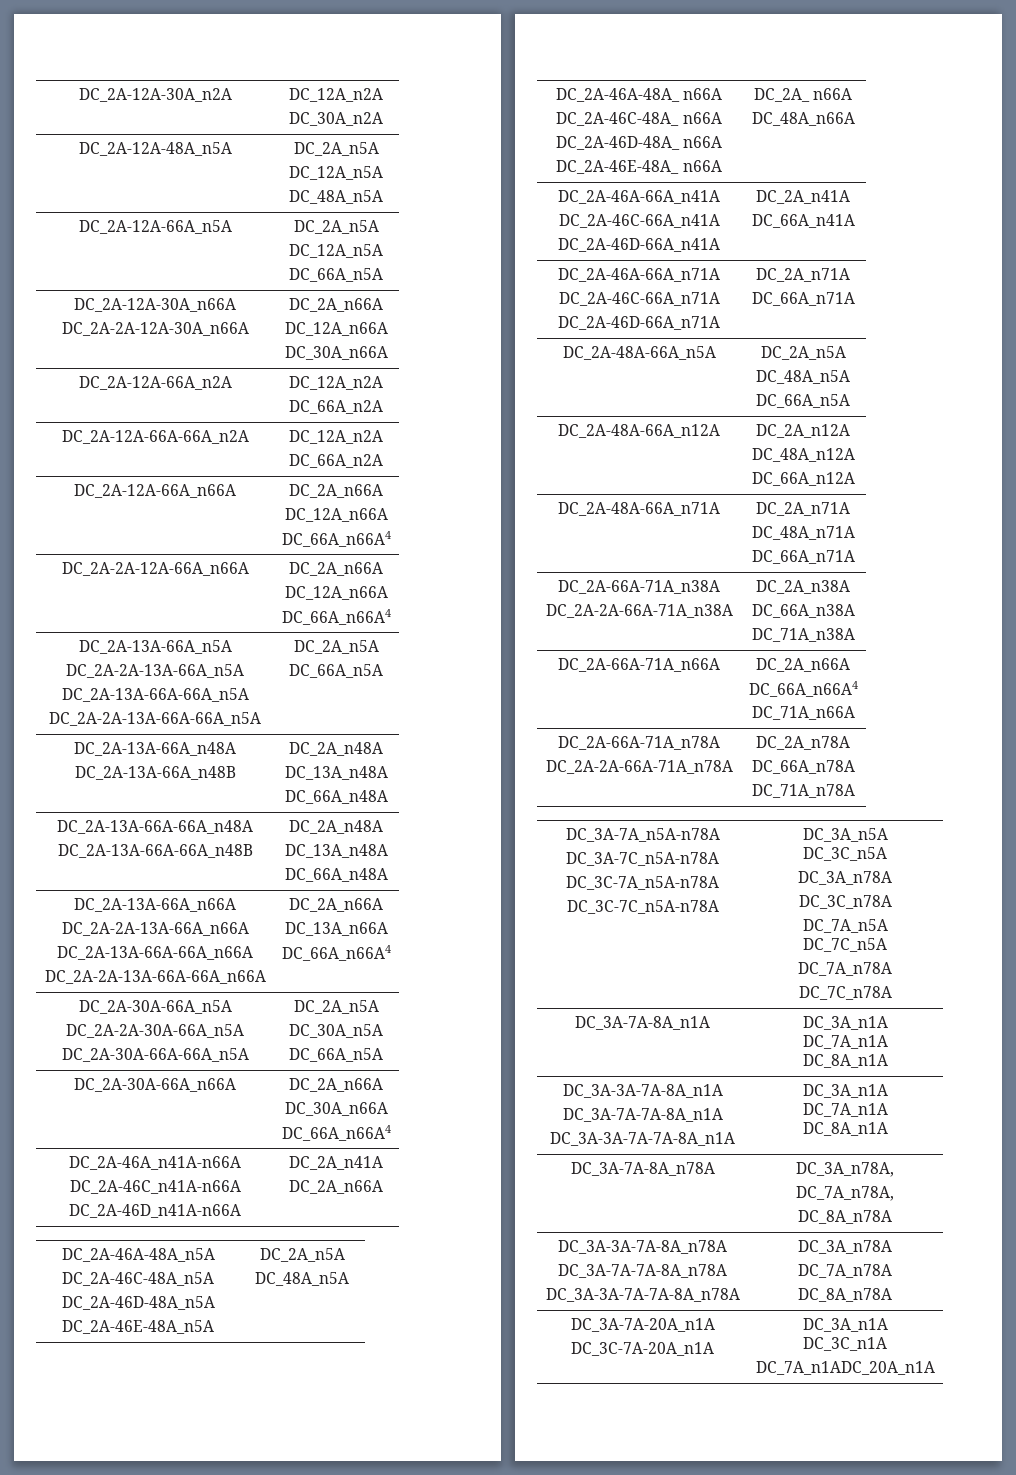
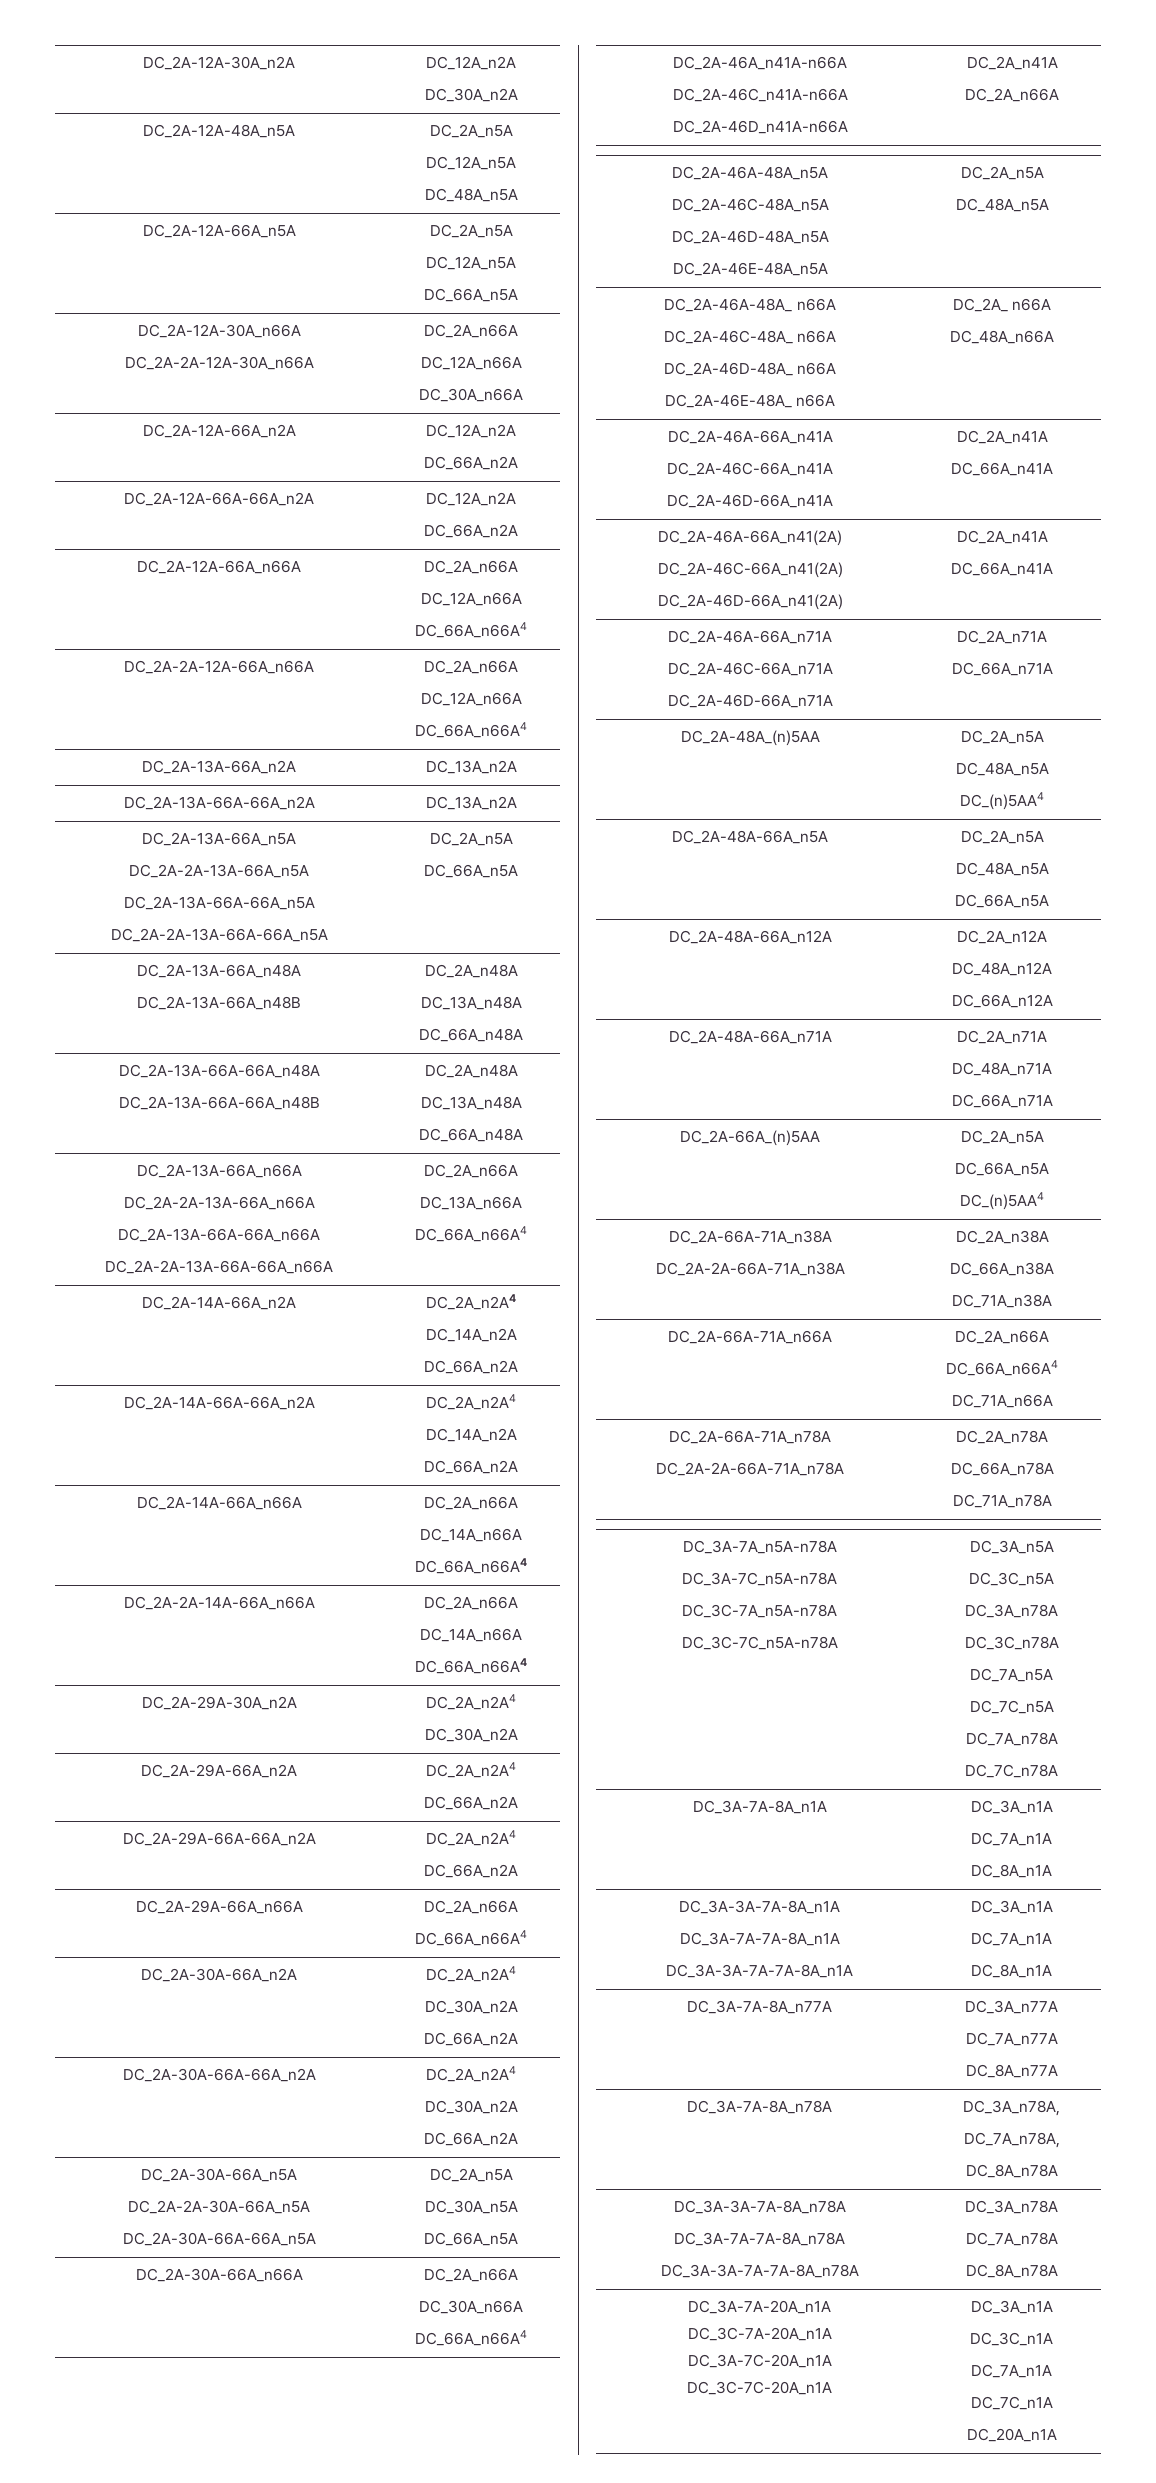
(391, 617) none -> [142,760,296,774] [425,760,517,774] [123,796,315,810] [425,796,517,810] // DC_2A-13A-66A_n2A | DC_13A_n2A // DC_2A-13A-66A-66A_n2A | DC_13A_n2A
(391, 953) none -> [142,1296,296,1310] [426,1294,516,1310] [425,1328,517,1342] [424,1360,518,1374] [123,1396,315,1410] [426,1394,516,1410] [425,1428,517,1442] [424,1460,518,1474] [136,1496,302,1510] [424,1496,518,1510] [420,1528,522,1542] [415,1558,527,1574] [123,1596,315,1610] [424,1596,518,1610] [420,1628,522,1642] [415,1658,527,1674] [141,1696,297,1710] [426,1694,516,1710] [424,1728,518,1742] [141,1764,297,1778] [426,1762,516,1778] [424,1796,518,1810] [122,1832,316,1846] [426,1830,516,1846] [424,1864,518,1878] [135,1900,303,1914] [424,1900,518,1914] [415,1930,527,1946] [141,1968,297,1982] [426,1966,516,1982] [424,2000,518,2014] [424,2032,518,2046] [122,2068,316,2082] [426,2066,516,2082] [424,2100,518,2114] [424,2132,518,2146] // DC_2A-14A-66A_n2A | DC_2A_n2A4 // DC_14A_n2A // DC_66A_n2A // DC_2A-14A-66A-66A_n2A | DC_2A_n2A4 // DC_14A_n2A // DC_66A_n2A // DC_2A-14A-66A_n66A | DC_2A_n66A // DC_14A_n66A // DC_66A_n66A4 // DC_2A-2A-14A-66A_n66A | DC_2A_n66A // DC_14A_n66A // DC_66A_n66A4 // DC_2A-29A-30A_n2A | DC_2A_n2A4 // DC_30A_n2A // DC_2A-29A-66A_n2A | DC_2A_n2A4 // DC_66A_n2A // DC_2A-29A-66A-66A_n2A | DC_2A_n2A4 // DC_66A_n2A // DC_2A-29A-66A_n66A | DC_2A_n66A // DC_66A_n66A4 // DC_2A-30A-66A_n2A | DC_2A_n2A4 // DC_30A_n2A // DC_66A_n2A // DC_2A-30A-66A-66A_n2A | DC_2A_n2A4 // DC_30A_n2A // DC_66A_n2A
(855, 221) none -> [658,530,842,546] [657,562,843,578] [657,594,843,610] [956,530,1048,544] [951,562,1053,576] // DC_2A-46A-66A_n41(2A) // DC_2A-46C-66A_n41(2A) // DC_2A-46D-66A_n41(2A) | DC_2A_n41A // DC_66A_n41A
(855, 299) none -> [680,730,820,746] [960,730,1044,744] [955,762,1049,776] [960,792,1044,810] // DC_2A-48A_(n)5AA | DC_2A_n5A // DC_48A_n5A // DC_(n)5AA4
(855, 557) none -> [680,1130,820,1146] [960,1130,1044,1144] [955,1162,1049,1176] [960,1192,1044,1210] // DC_2A-66A_(n)5AA | DC_2A_n5A // DC_66A_n5A // DC_(n)5AA4
(888, 1129) none -> [687,2000,832,2014] [965,2000,1058,2014] [965,2032,1058,2046] [965,2064,1058,2078] // DC_3A-7A-8A_n77A | DC_3A_n77A // DC_7A_n77A // DC_8A_n77A
(714, 1349) none -> [687,2354,832,2368] [687,2381,832,2395] // DC_3A-7C-20A_n1A // DC_3C-7C-20A_n1A
[755,1361,935,1375] DC_7A_n1ADC_20A_n1A -> [971,2364,1052,2378] [970,2396,1053,2410] [966,2428,1057,2442] DC_7A_n1A // DC_7C_n1A // DC_20A_n1A

